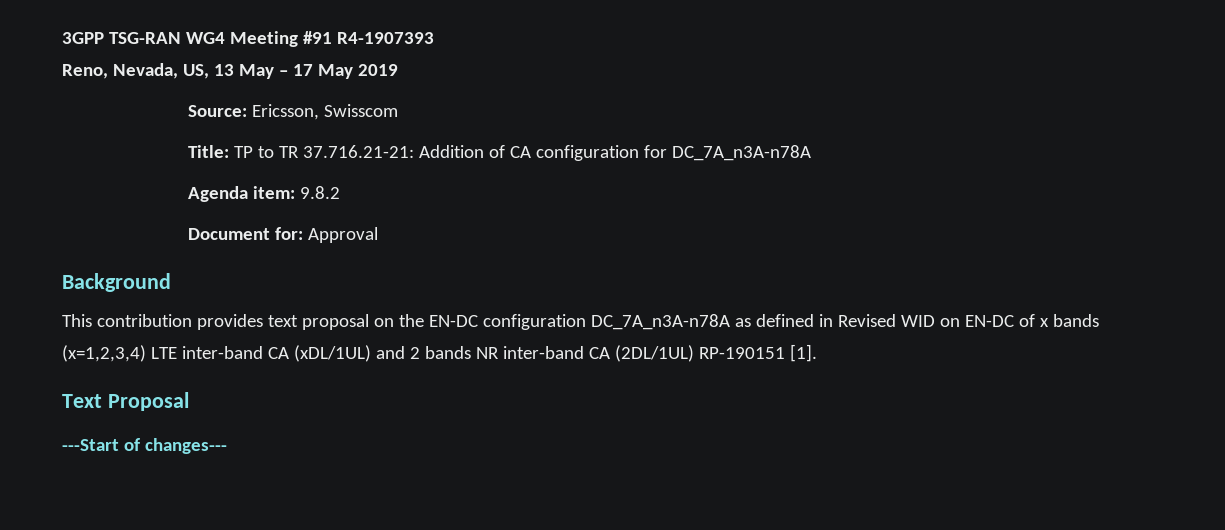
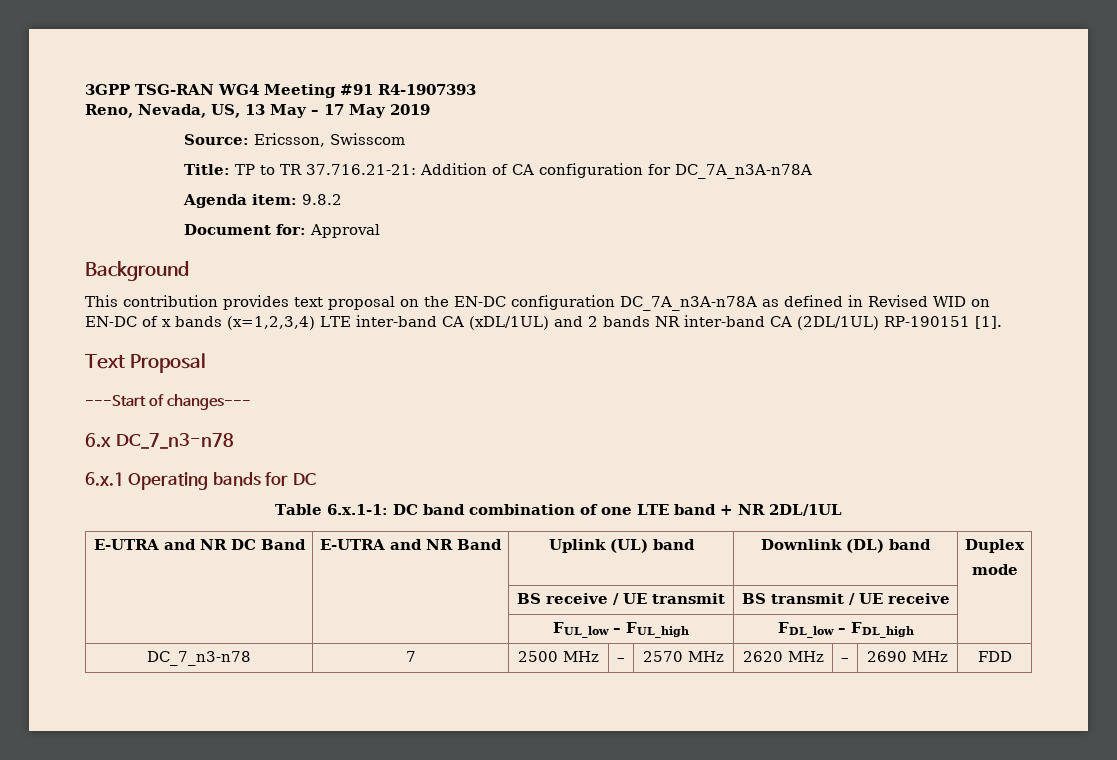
(227, 446) none -> [85,433,234,449] [85,472,316,490] [274,504,843,516] [93,539,306,550] [320,539,502,550] [548,539,695,553] [761,539,931,553] [965,539,1025,553] [971,564,1018,575] [517,593,725,605] [741,593,950,605] [553,622,689,638] [777,622,914,638] [147,651,251,666] [405,651,416,662] [518,651,599,662] [617,658,625,662] [643,651,724,662] [742,651,824,662] [841,658,849,662] [867,651,948,662] [977,651,1012,662] // 6.x DC_7_n3-n78 // 6.x.1 Operating bands for DC // Table 6.x.1-1: DC band combination of one LTE band + NR 2DL/1UL // E-UTRA and NR DC Band | E-UTRA and NR Band | Uplink (UL) band | Downlink (DL) band | Duplex // mode // | | BS receive / UE transmit | BS transmit / UE receive | // | | FUL_low – FUL_high | FDL_low – FDL_high | // DC_7_n3-n78 | 7 | 2500 MHz | – | 2570 MHz | 2620 MHz | – | 2690 MHz | FDD

